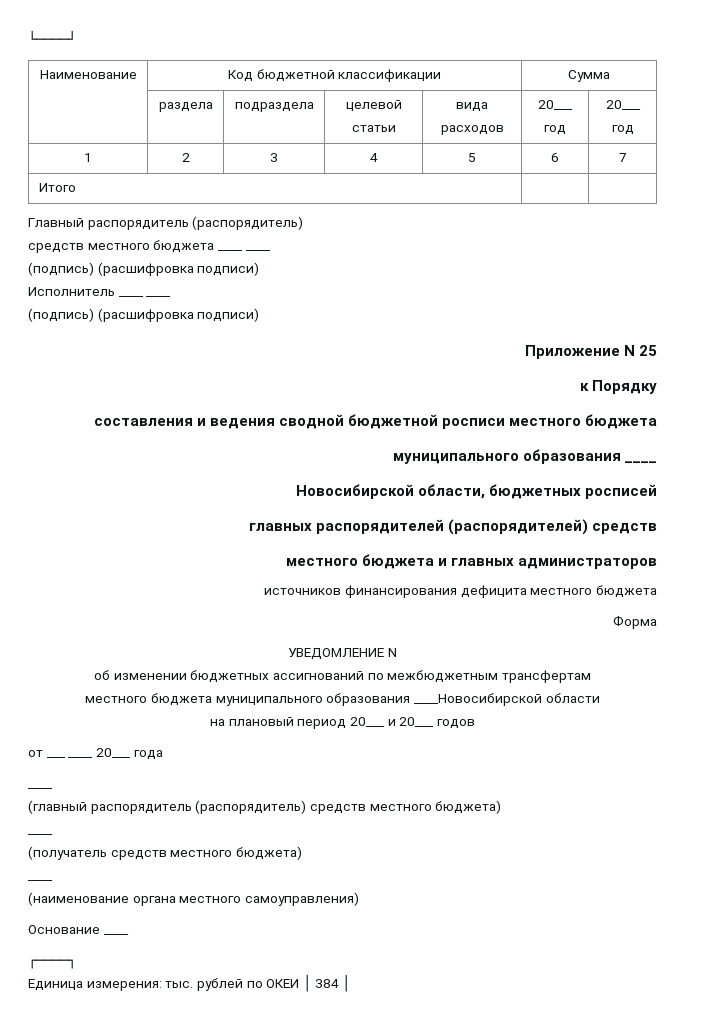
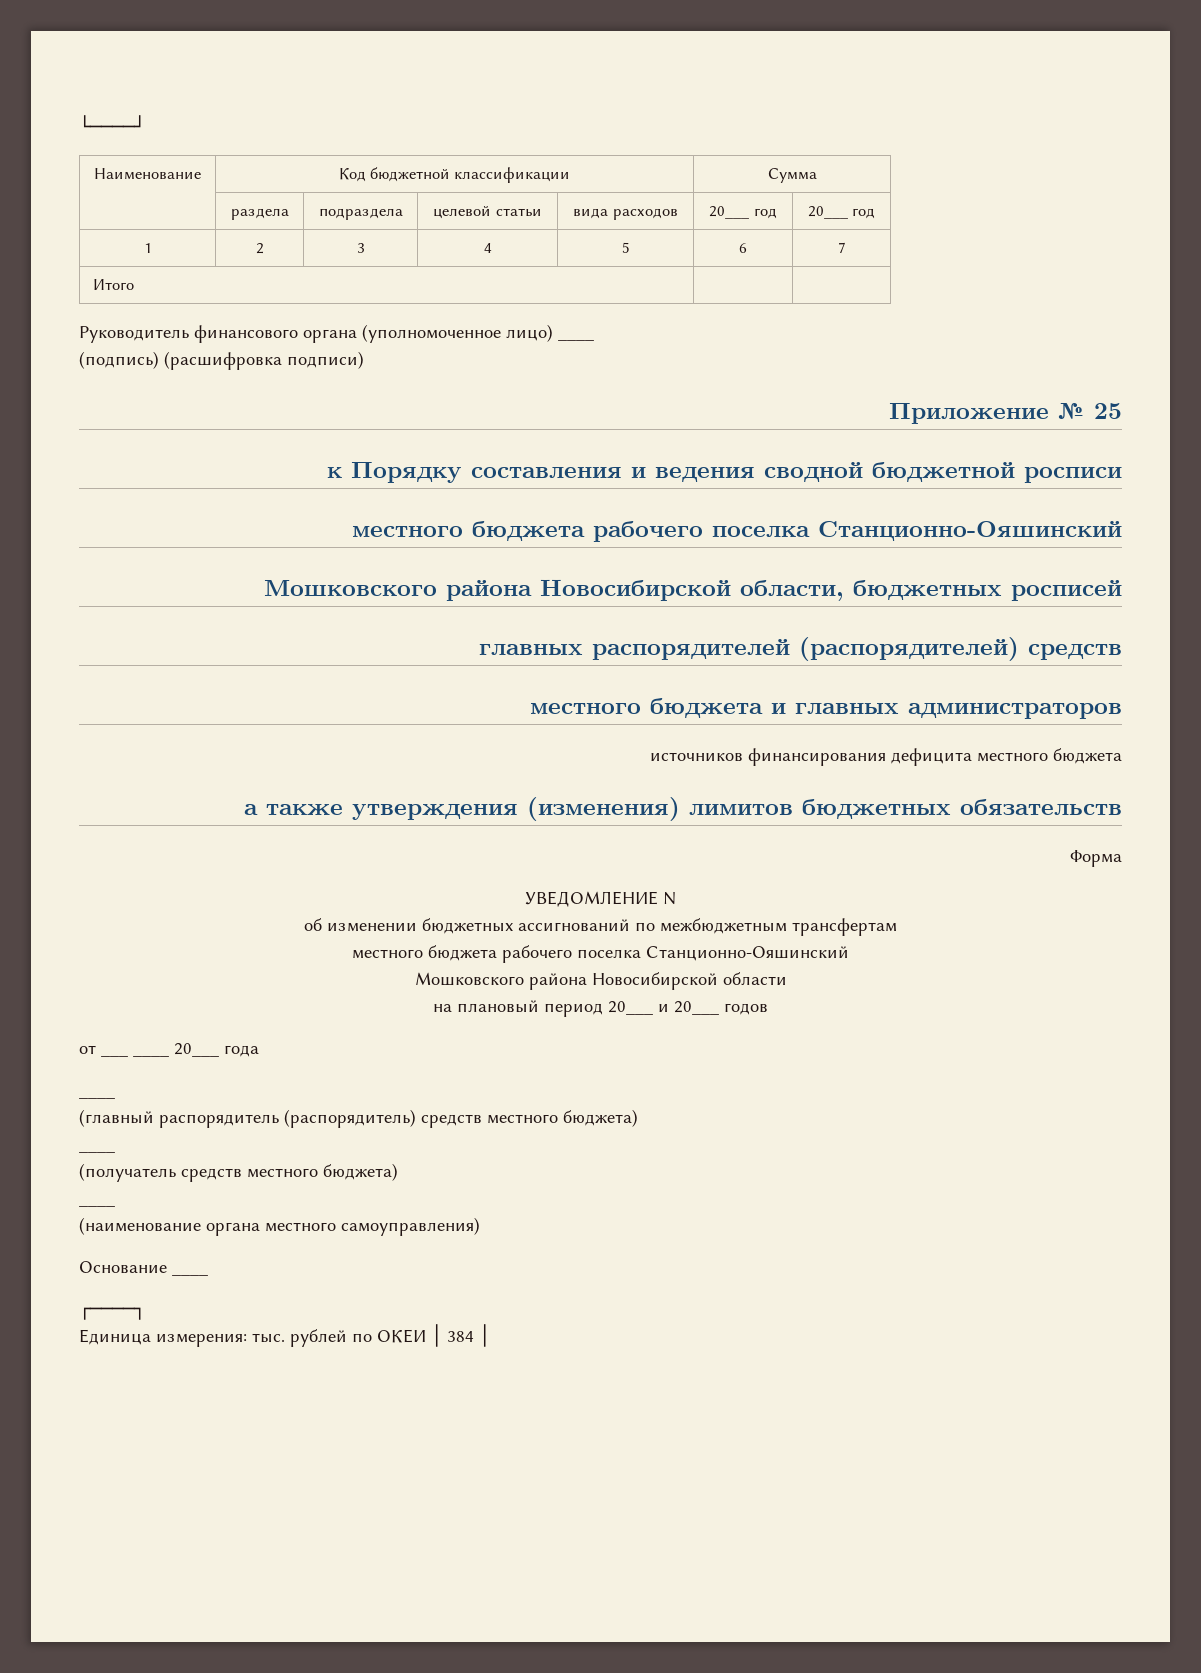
[28,216,304,230] [28,240,271,253] [28,262,260,276] [28,287,115,296] [118,296,144,297] Главный распорядитель (распорядитель) // средств местного бюджета ____ ____ // (подпись) (расшифровка подписи) // Исполнитель ____ -> [79,324,553,343] Руководитель финансового органа (уполномоченное лицо)
[623,345,635,356] N -> [1058,403,1085,419] №
(657, 387) // -> (462, 472) none
[508,414,657,429] [392,449,657,464] местного бюджета // муниципального образования ____ // -> [352,521,1122,542] [264,580,532,601] // местного бюджета рабочего поселка Станционно-Ояшинский // Мошковского района
(657, 591) none -> [244,797,1122,821] // а также утверждения (изменения) лимитов бюджетных обязательств
[215,693,542,706] муниципального образования ____Новосибирской -> [502,945,849,963] [414,972,718,990] рабочего поселка Станционно-Ояшинский // Мошковского района Новосибирской

